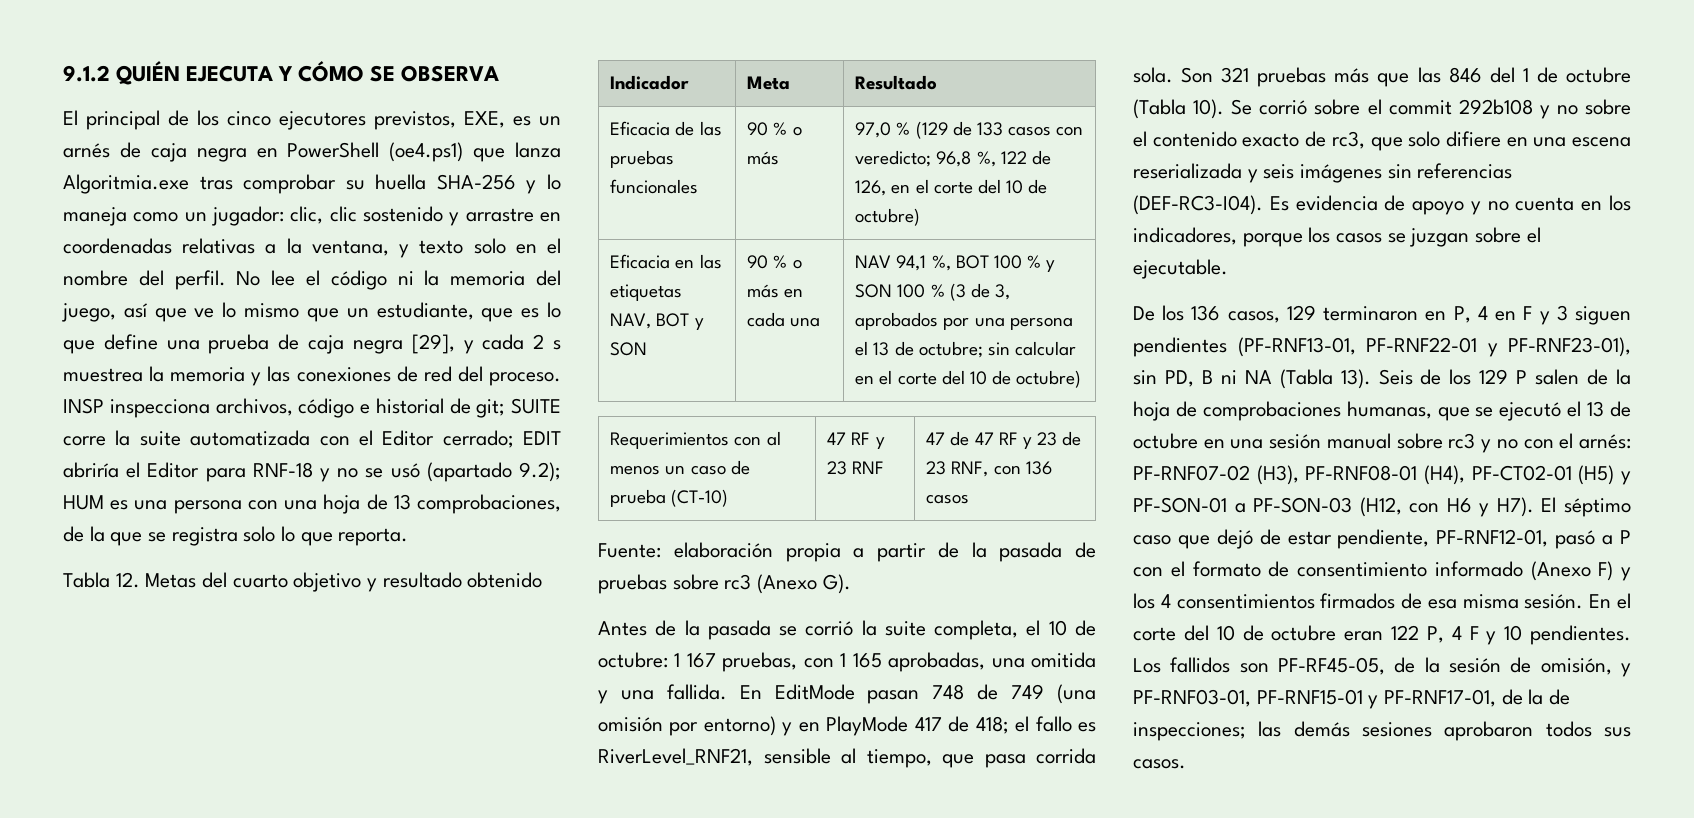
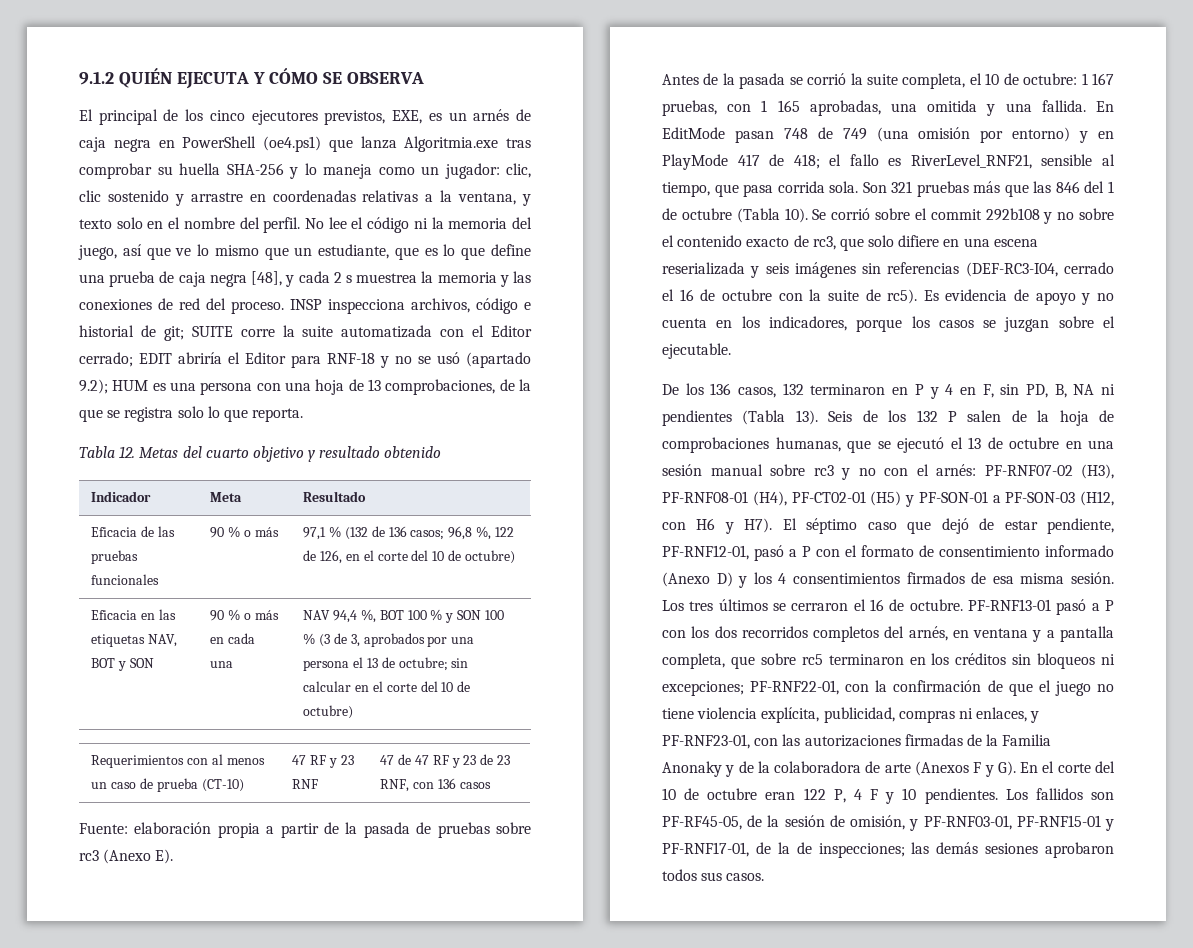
[411,334,455,354] [29], -> [251,271,283,286] [48],
[855,121,1084,139] [855,150,932,167] 97,0 % (129 de 133 casos con veredicto; -> [303,526,445,540] 97,1 % (132 de 136 casos;
[896,255,927,271] 94,1 -> [333,610,358,623] 94,4
[822,574,851,594] G). -> [155,849,174,864] E).
[1133,195,1263,215] (DEF-RC3-I04). -> [965,262,1114,277] [662,289,918,304] (DEF-RC3-I04, cerrado el 16 de octubre con la suite de rc5).
[1286,305,1631,325] [1133,337,1631,357] [1133,370,1272,387] 129 terminaron en P, 4 en F y 3 siguen pendientes (PF-RNF13-01, PF-RNF22-01 y PF-RNF23-01), sin PD, B ni NA -> [782,383,1115,399] [662,410,732,426] 132 terminaron en P y 4 en F, sin PD, B, NA ni pendientes
[1479,369,1509,384] 129 -> [916,410,938,422] 132
[1598,561,1614,581] F) -> [716,572,733,587] D)
(1584, 601) none -> [662,599,1114,615] [662,626,1114,642] [662,653,1115,669] [662,680,1114,696] [662,707,1040,723] [662,734,1052,749] [662,761,1016,777] Los tres últimos se cerraron el 16 de octubre. PF-RNF13-01 pasó a P con los dos recorridos completos del arnés, en ventana y a pantalla completa, que sobre rc5 terminaron en los créditos sin bloqueos ni excepciones; PF-RNF22-01, con la confirmación de que el juego no tiene violencia explícita, publicidad, compras ni enlaces, y PF-RNF23-01, con las autorizaciones firmadas de la Familia Anonaky y de la colaboradora de arte (Anexos F y G).

